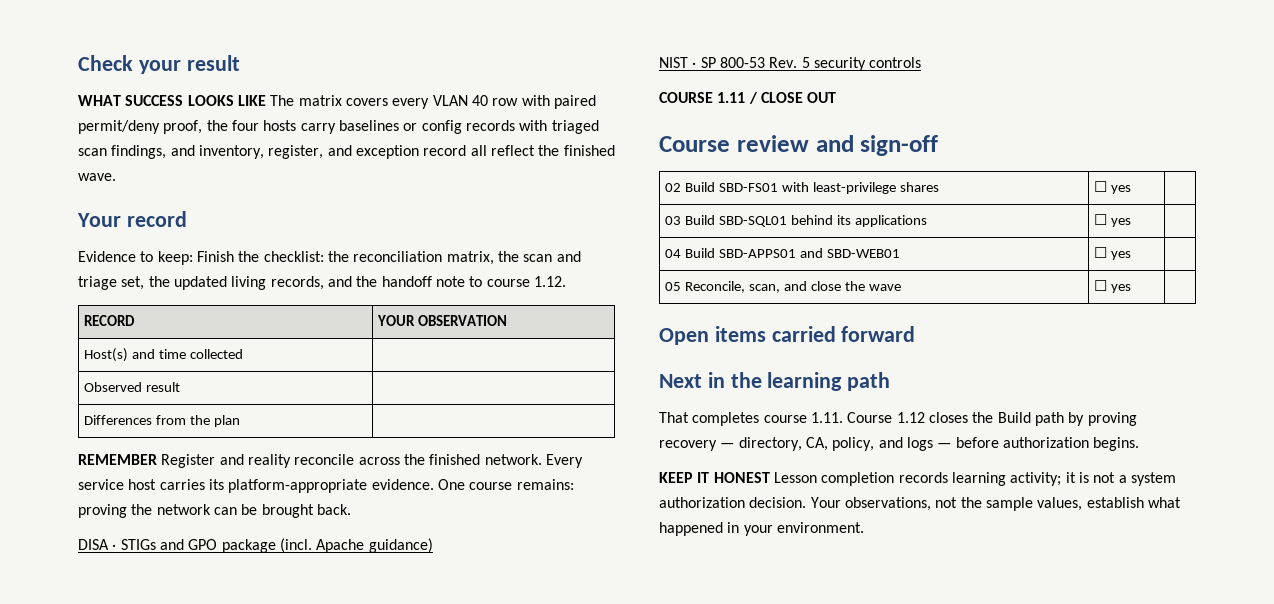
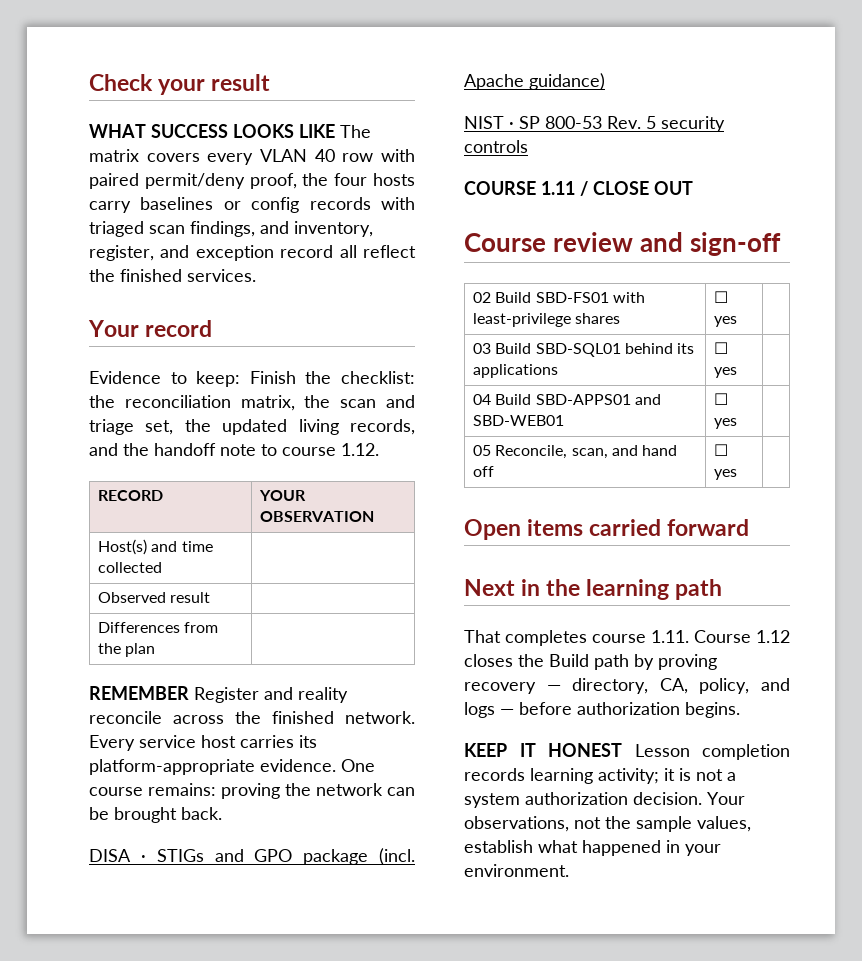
[78,173,116,181] wave. -> [187,269,256,282] services.
[811,281,901,291] close the wave -> [642,445,678,456] [472,466,494,477] hand off

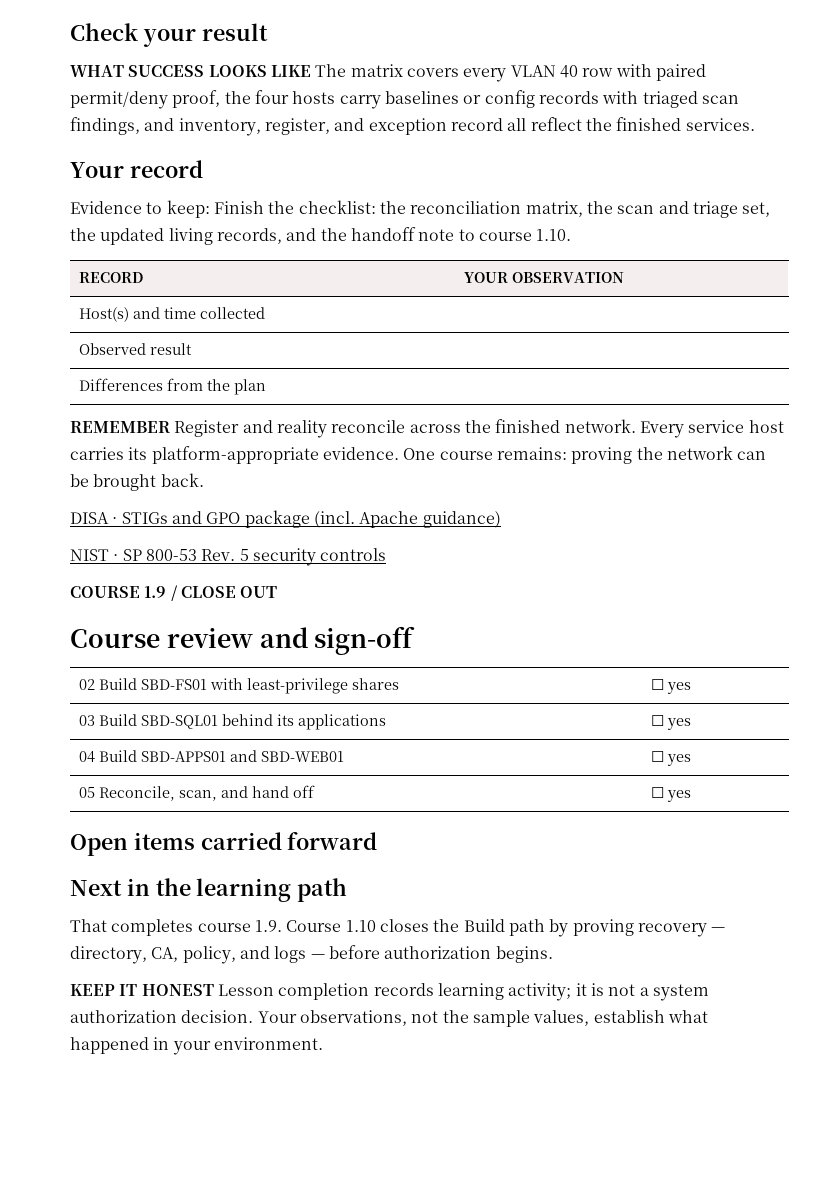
[341,443,379,456] 1.12. -> [536,229,572,241] 1.10.
[541,181,575,195] 1.11 -> [144,586,167,598] 1.9
[651,630,790,643] 1.11. Course 1.12 -> [254,920,376,932] 1.9. Course 1.10

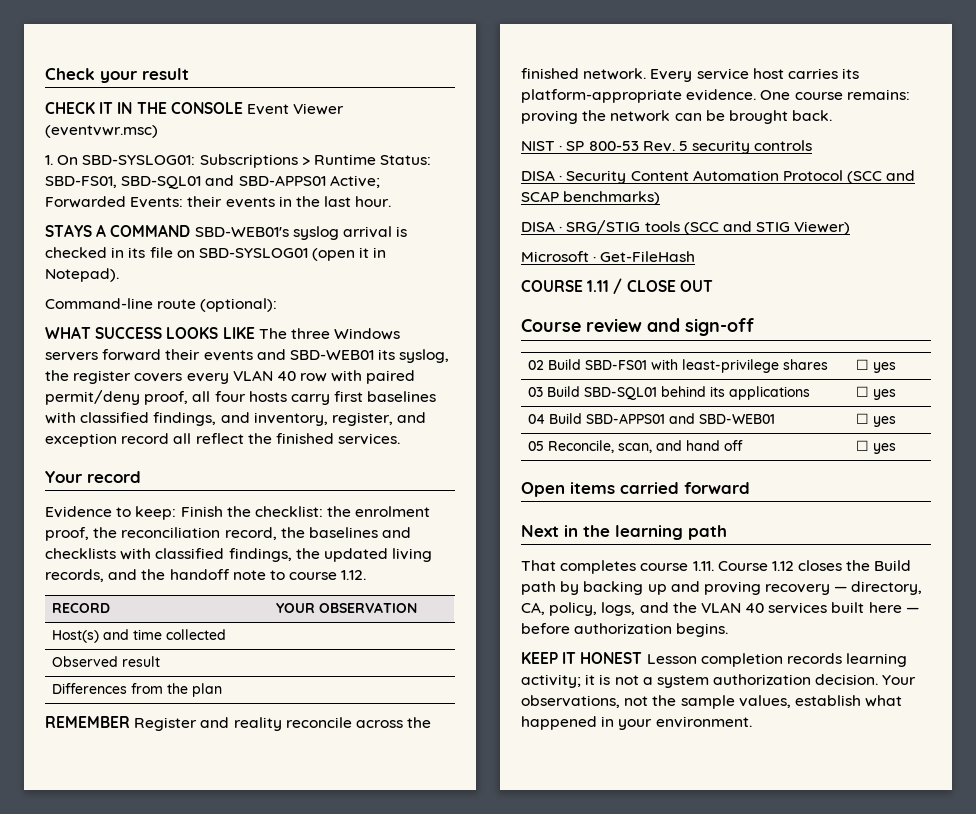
(268, 32) none -> [45,102,345,115] [45,125,158,138] [45,154,432,168] [45,175,380,189] [45,196,392,208] [45,224,408,240] [45,247,387,261] [45,268,119,282] [45,298,278,312] // CHECK IT IN THE CONSOLE Event Viewer (eventvwr.msc) // 1. On SBD-SYSLOG01: Subscriptions > Runtime Status: SBD-FS01, SBD-SQL01 and SBD-APPS01 Active; Forwarded Events: their events in the last hour. // STAYS A COMMAND SBD-WEB01's syslog arrival is checked in its file on SBD-SYSLOG01 (open it in Notepad). // Command-line route (optional):
[350,64,403,77] matrix -> [290,328,401,340] [45,349,450,363] [45,370,132,384] three Windows servers forward their events and SBD-WEB01 its syslog, the register
[224,91,251,104] the -> [192,391,211,402] all
[384,90,739,108] baselines or config records with triaged scan -> [334,391,437,402] [45,412,150,424] first baselines with classified
[410,201,771,218] reconciliation matrix, the scan and triage set, -> [355,506,431,517] [45,527,412,541] [45,548,292,562] enrolment proof, the reconciliation record, the baselines and checklists with classified findings,
[536,229,572,241] 1.10. -> [341,570,367,580] 1.12.
[70,510,501,528] // DISA · STIGs and GPO package (incl. Apache guidance) -> (833, 115) none
(387, 554) none -> [521,170,916,184] [521,191,661,205] [521,220,851,235] [521,251,696,262] // DISA · Security Content Automation Protocol (SCC and SCAP benchmarks) // DISA · SRG/STIG tools (SCC and STIG Viewer) // Microsoft · Get-FileHash
[144,586,167,598] 1.9 -> [587,280,610,292] 1.11
[254,920,376,932] 1.9. Course 1.10 -> [692,561,794,571] 1.11. Course 1.12
(569, 928) none -> [583,581,700,595] backing up and
[239,946,307,963] and logs -> [601,602,902,616] logs, and the VLAN 40 services built here

